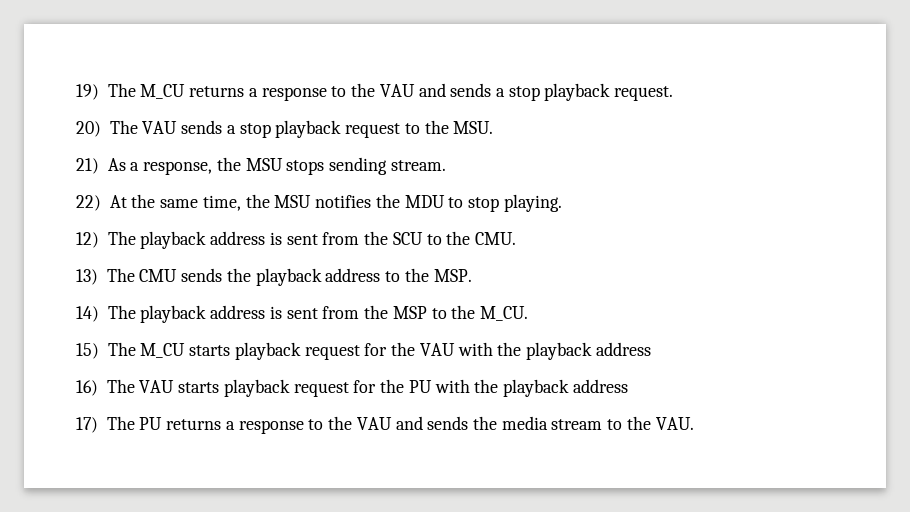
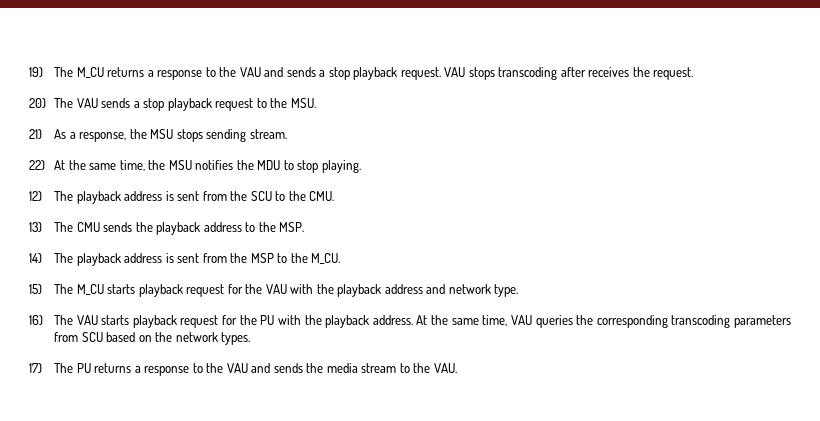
(674, 93) none -> [444,67,694,80] VAU stops transcoding after receives the request.
(651, 349) none -> [426,284,519,297] and network type.
[572,379,628,393] address -> [372,315,792,328] [54,332,251,345] address. At the same time, VAU queries the corresponding transcoding parameters from SCU based on the network types.

